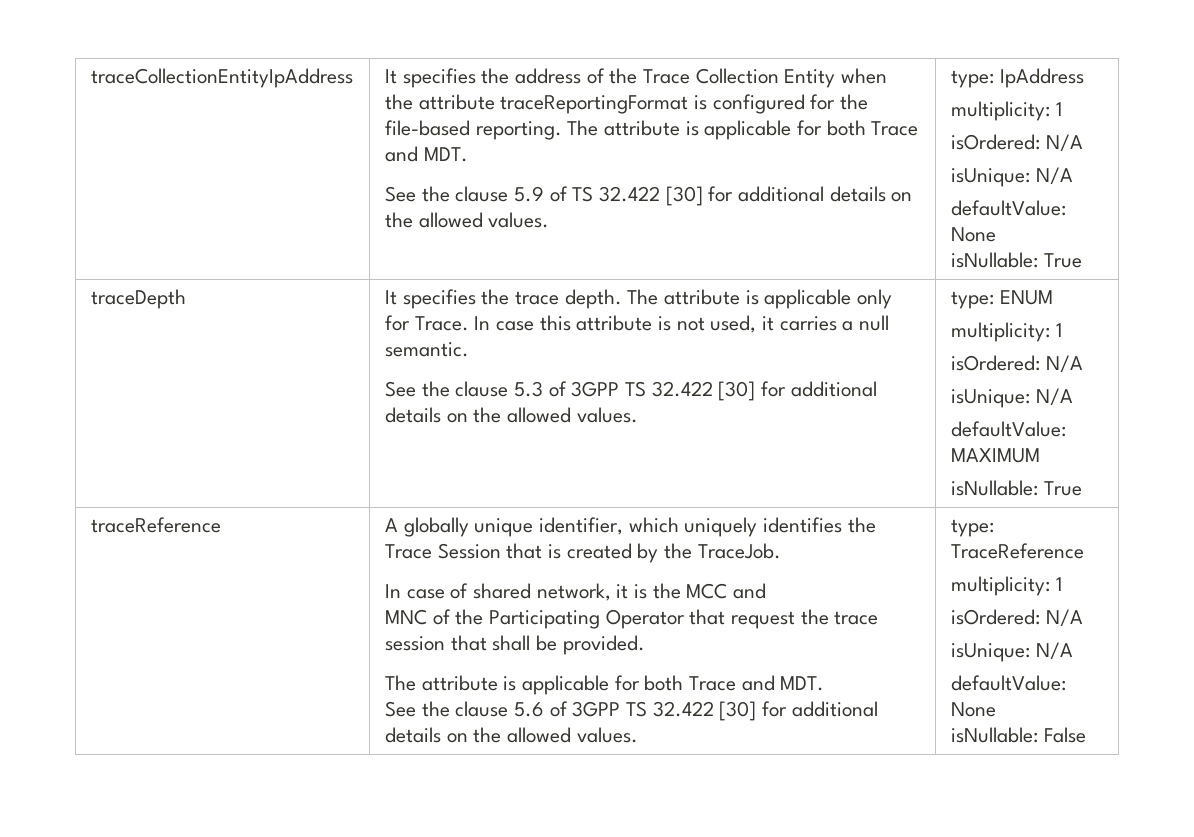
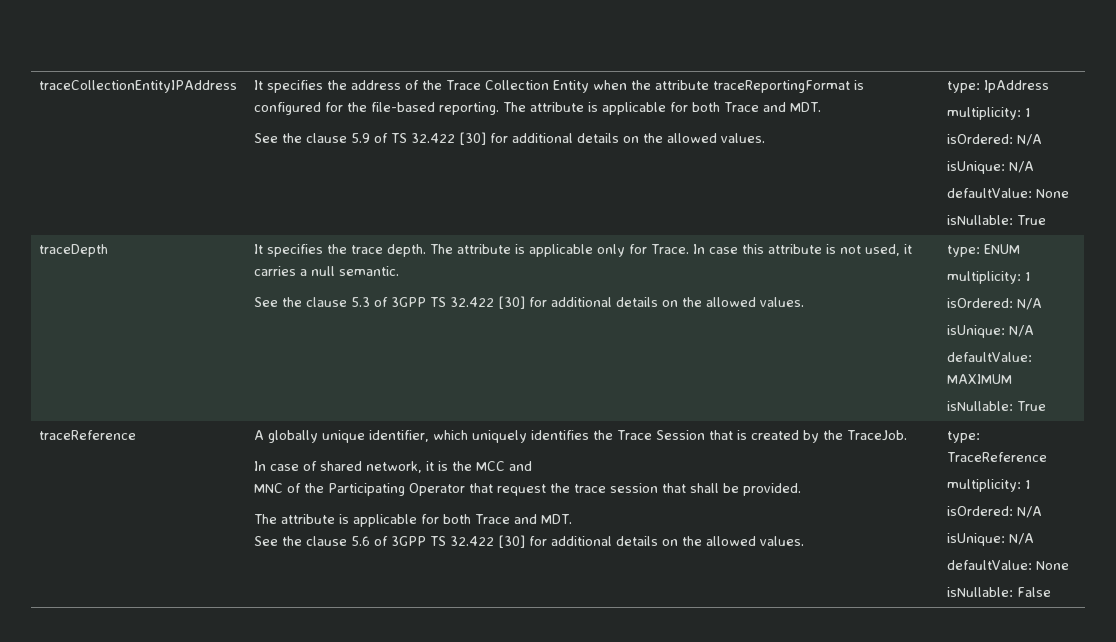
[90,68,353,88] traceCollectionEntityIpAddress -> [39,80,238,93] traceCollectionEntityIPAddress

